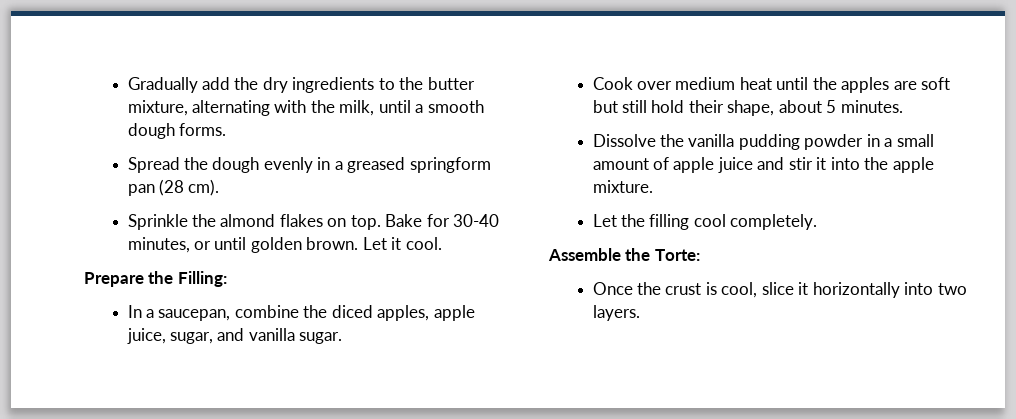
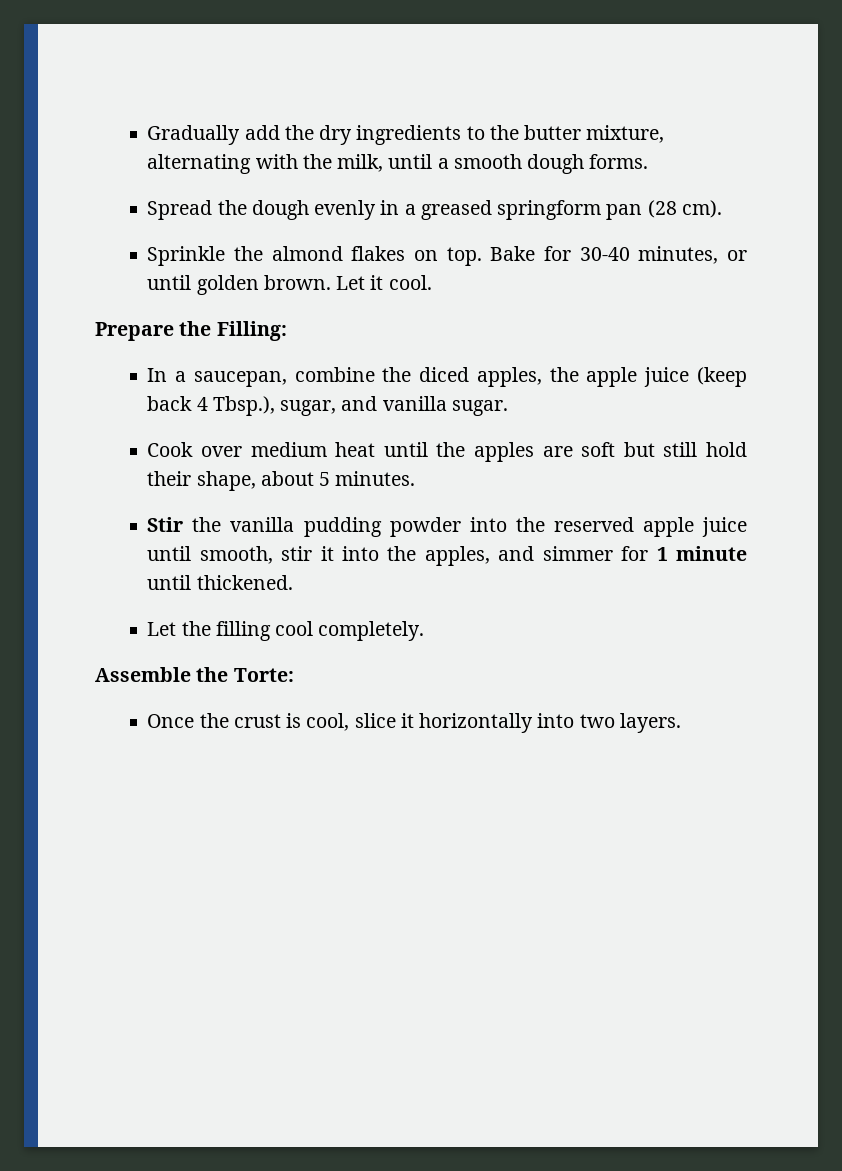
[433,305,475,321] [126,328,166,344] apple juice, -> [549,367,747,387] [147,396,275,416] the apple juice (keep back 4 Tbsp.),
[592,134,656,147] Dissolve -> [147,517,184,532] Stir
[866,134,934,147] [592,157,934,173] [592,180,653,193] in a small amount of apple juice and stir it into the apple mixture. -> [469,517,747,537] [147,546,747,566] [147,575,293,590] into the reserved apple juice until smooth, stir it into the apples, and simmer for 1 minute until thickened.

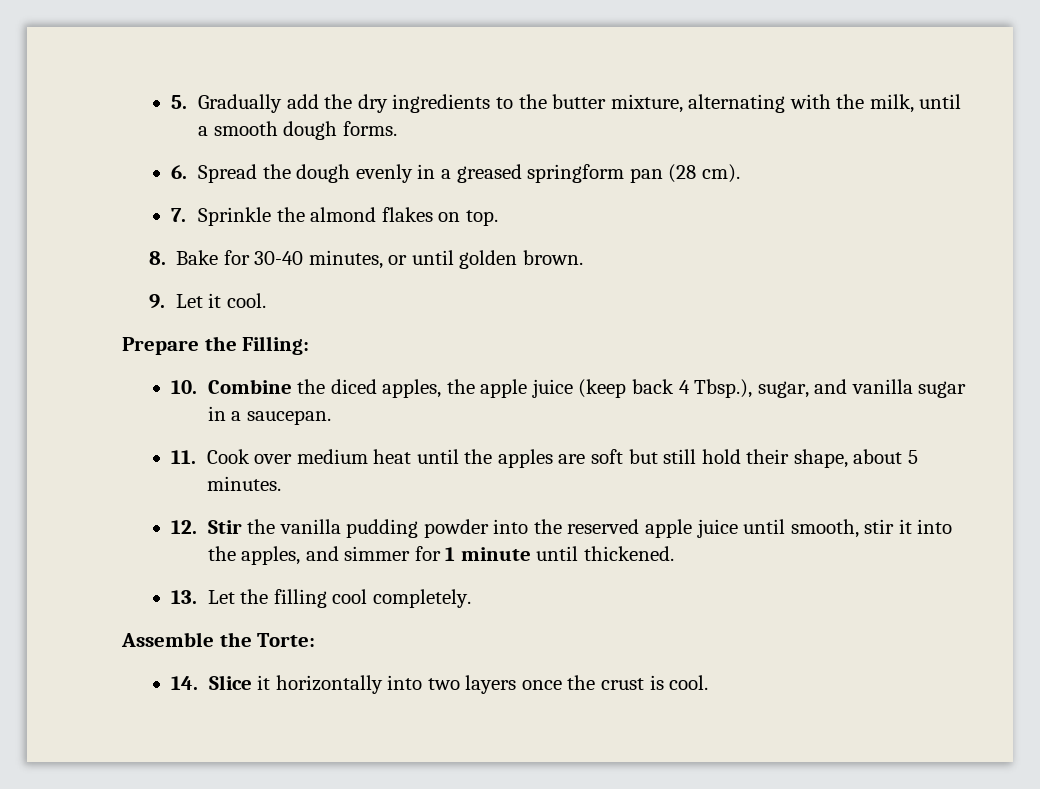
(147, 135) none -> [171,95,188,109] 5.
(649, 161) none -> [171,165,188,179] 6.
(722, 209) none -> [171,208,187,222] 7.
(482, 256) none -> [148,251,166,265] // 8.
(331, 282) none -> [148,294,165,309] // 9.
[147,367,375,387] In a saucepan, combine -> [171,379,292,394] 10. Combine
[451,400,508,416] sugar. // -> [918,381,967,398] [207,406,331,425] [171,450,197,464] sugar in a saucepan. // 11.
(416, 478) none -> [171,520,198,534] 12.
(293, 582) none -> [171,590,198,604] 13.
[147,713,681,733] Once the crust is cool, slice it horizontally into two layers. -> [171,675,709,694] 14. Slice it horizontally into two layers once the crust is cool.

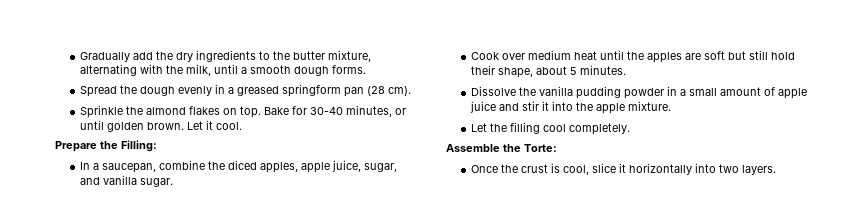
[171,95,188,109] 5. -> (80, 57) none
[171,165,188,179] 6. -> (367, 69) none
[171,208,187,222] 7. -> (412, 91) none
[148,251,166,265] // 8. -> (262, 112) none
[148,294,165,309] // 9. -> (185, 126) none
[171,379,967,398] [207,406,331,425] [171,450,197,464] 10. Combine the diced apples, the apple juice (keep back 4 Tbsp.), sugar, and vanilla sugar in a saucepan. // 11. -> [80,160,398,173] [80,175,174,187] In a saucepan, combine the diced apples, apple juice, sugar, and vanilla sugar. //
[171,520,242,534] 12. Stir -> [471,86,517,96] Dissolve
[493,519,953,538] [207,546,674,565] [171,590,198,604] into the reserved apple juice until smooth, stir it into the apples, and simmer for 1 minute until thickened. // 13. -> [667,86,808,99] [470,101,672,114] in a small amount of apple juice and stir it into the apple mixture. //
[171,675,709,694] 14. Slice it horizontally into two layers once the crust is cool. -> [471,163,777,175] Once the crust is cool, slice it horizontally into two layers.

